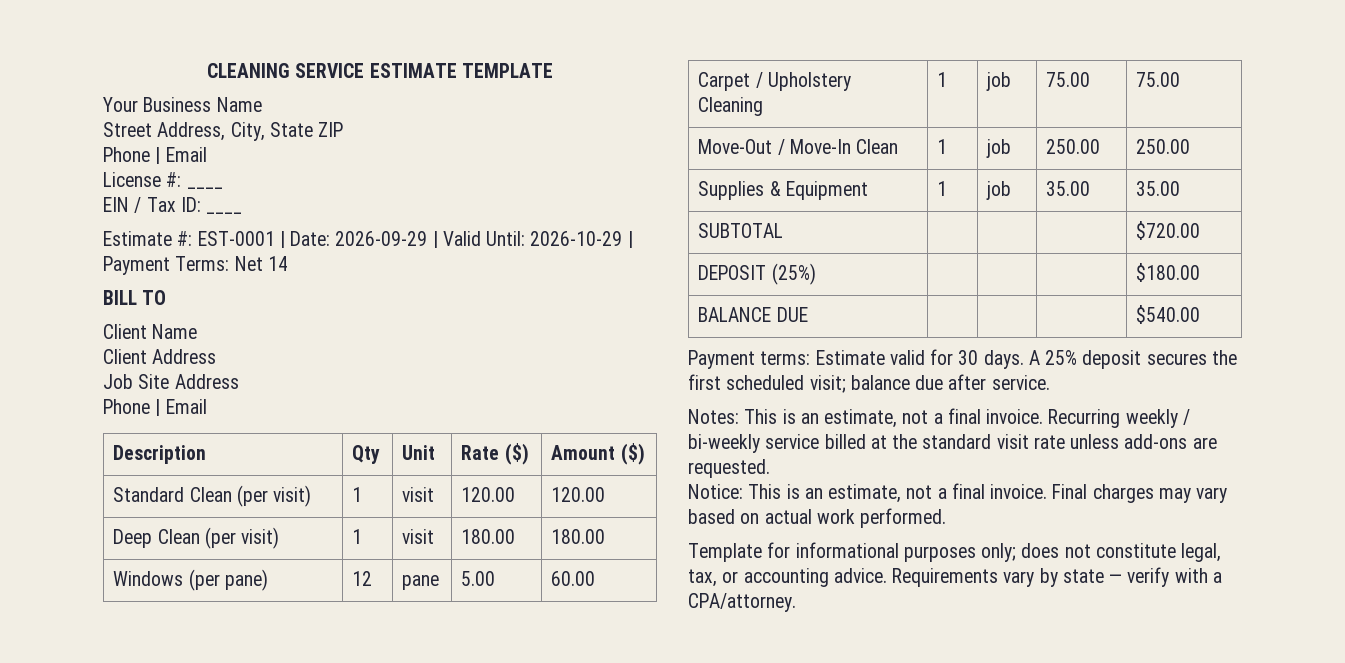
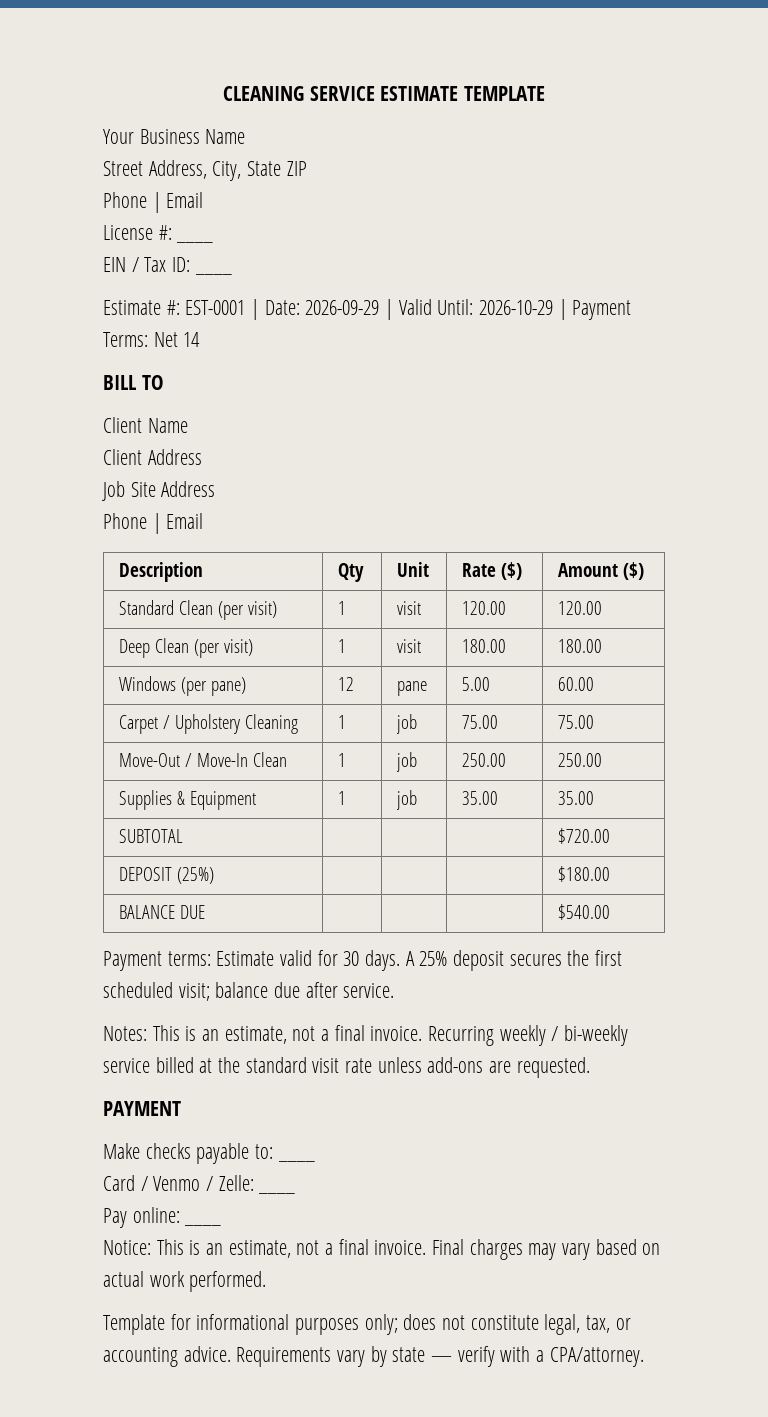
(770, 468) none -> [103,1101,181,1116] [103,1143,274,1164] [277,1159,315,1162] [103,1175,254,1191] [258,1191,296,1194] [103,1207,180,1228] [184,1223,222,1226] // PAYMENT // Make checks payable to: ____ // Card / Venmo / Zelle: ____ // Pay online: ____

